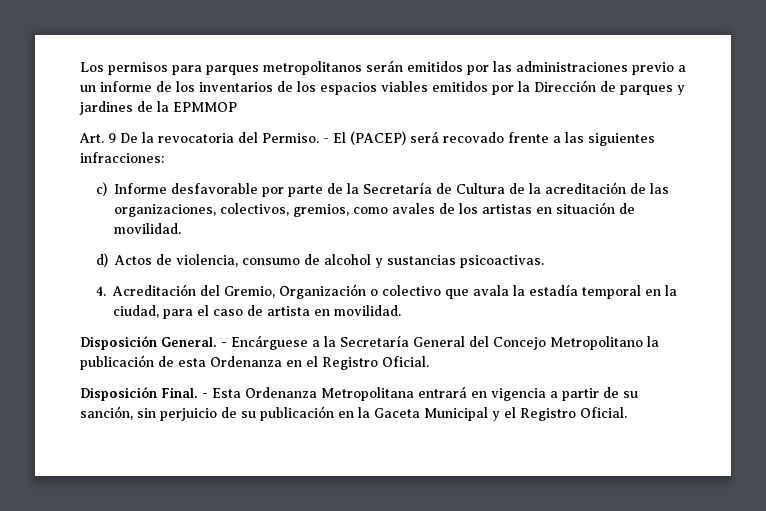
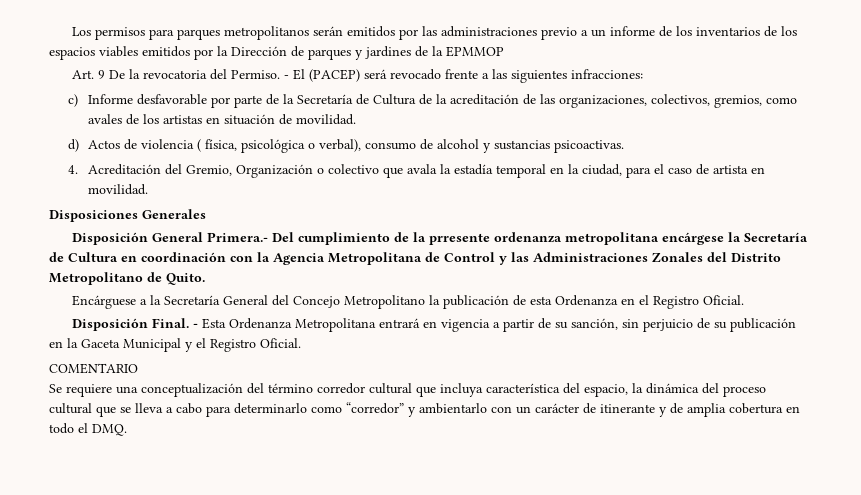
[443,132,504,143] recovado -> [390,69,442,80] revocado
[175,254,238,267] violencia, -> [140,139,361,153] violencia ( física, psicológica o verbal),
[80,336,227,350] // Disposición General. - -> [49,209,206,222] [72,232,809,245] [49,252,781,265] [49,272,205,285] // Disposiciones Generales // Disposición General Primera.- Del cumplimiento de la prresente ordenanza metropolitana encárgese la Secretaría de Cultura en coordinación con la Agencia Metropolitana de Control y las Administraciones Zonales del Distrito Metropolitano de Quito. //
(627, 412) none -> [49,363,138,374] [49,383,766,397] [49,402,800,417] [49,423,127,436] // COMENTARIO // Se requiere una conceptualización del término corredor cultural que incluya característica del espacio, la dinámica del proceso cultural que se lleva a cabo para determinarlo como “corredor” y ambientarlo con un carácter de itinerante y de amplia cobertura en todo el DMQ.

